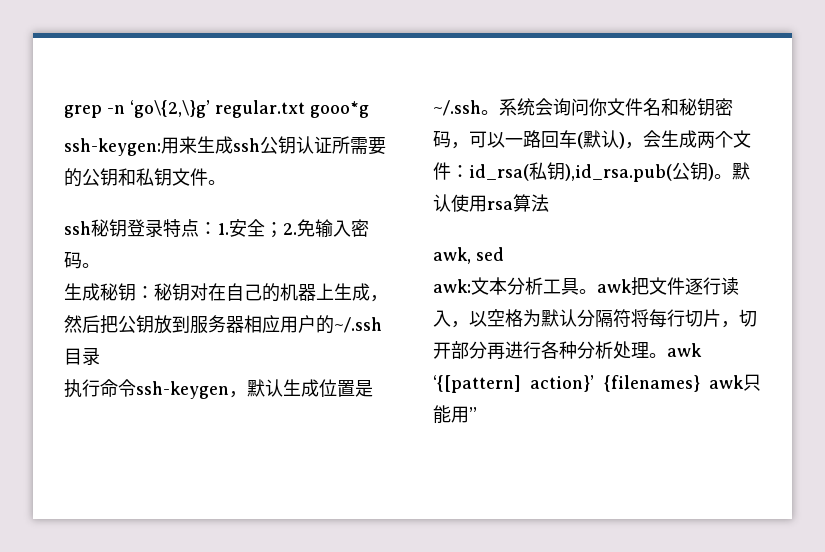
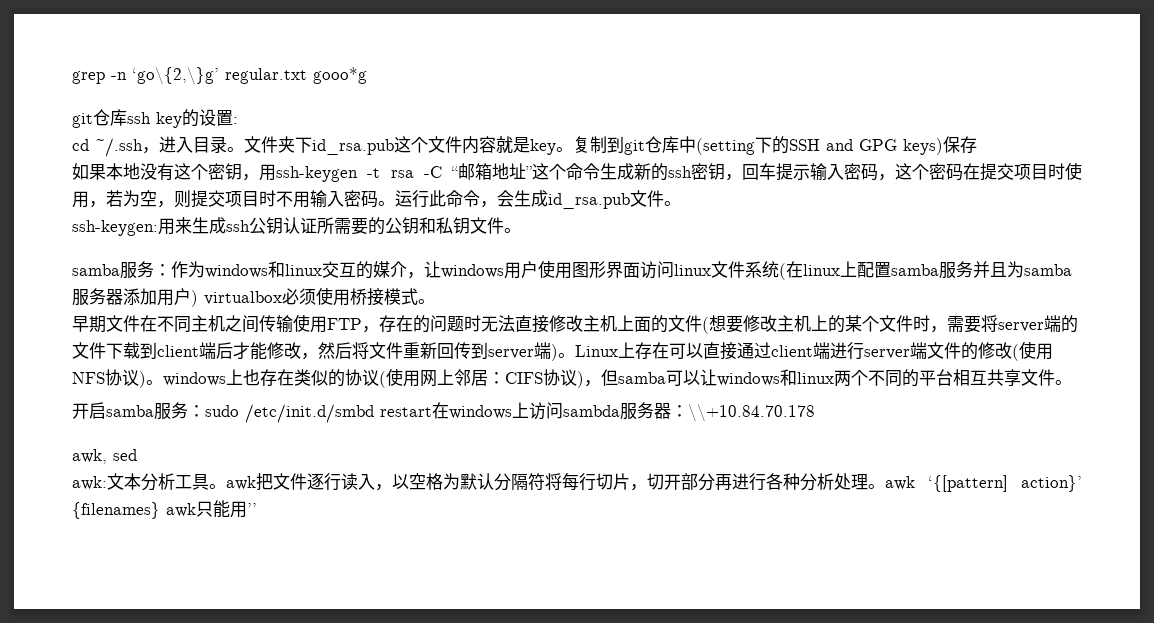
(369, 109) none -> [72,109,238,128] [72,136,977,157] [72,162,1082,182] [72,190,681,209] // git仓库ssh key的设置: // cd ~/.ssh，进入目录。文件夹下id_rsa.pub这个文件内容就是key。复制到git仓库中(setting下的SSH and GPG keys)保存 // 如果本地没有这个密钥，用ssh-keygen -t rsa -C “邮箱地址”这个命令生成新的ssh密钥，回车提示输入密码，这个密码在提交项目时使用，若为空，则提交项目时不用输入密码。运行此命令，会生成id_rsa.pub文件。
[64,219,369,238] [64,252,100,269] [64,283,388,302] [64,315,382,334] [64,347,100,365] [64,379,373,399] [433,98,733,116] [433,130,751,149] [433,162,750,182] [433,194,549,212] ssh秘钥登录特点：1.安全；2.免输入密码。 // 生成秘钥：秘钥对在自己的机器上生成，然后把公钥放到服务器相应用户的~/.ssh目录 // 执行命令ssh-keygen，默认生成位置是~/.ssh。系统会询问你文件名和秘钥密码，可以一路回车(默认)，会生成两个文件：id_rsa(私钥),id_rsa.pub(公钥)。默认使用rsa算法 -> [72,260,1072,280] [72,287,435,307] [72,314,1078,334] [72,341,1053,361] [72,368,1072,388] [72,402,815,423] samba服务：作为windows和linux交互的媒介，让windows用户使用图形界面访问linux文件系统(在linux上配置samba服务并且为samba服务器添加用户) virtualbox必须使用桥接模式。 // 早期文件在不同主机之间传输使用FTP，存在的问题时无法直接修改主机上面的文件(想要修改主机上的某个文件时，需要将server端的文件下载到client端后才能修改，然后将文件重新回传到server端)。Linux上存在可以直接通过client端进行server端文件的修改(使用NFS协议)。windows上也存在类似的协议(使用网上邻居：CIFS协议)，但samba可以让windows和linux两个不同的平台相互共享文件。 // 开启samba服务：sudo /etc/init.d/smbd restart在windows上访问sambda服务器：\\+10.84.70.178

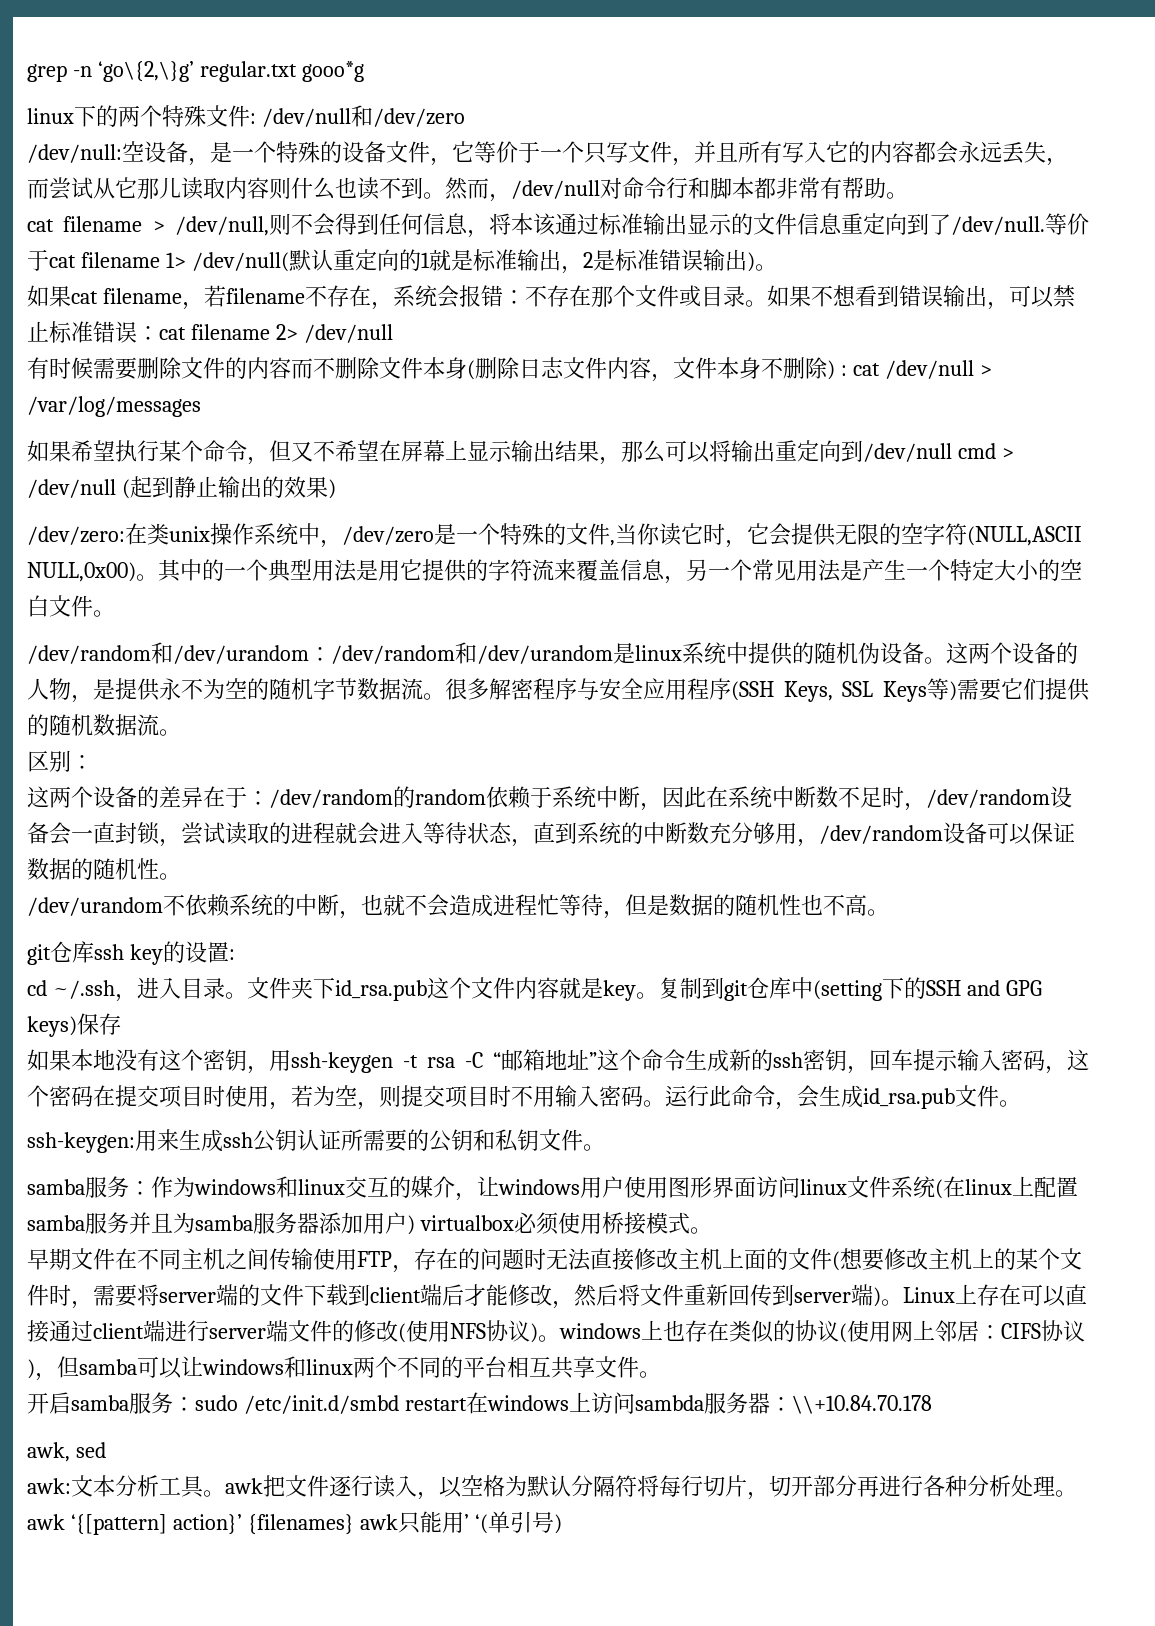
(367, 75) none -> [27,105,465,127] [27,141,1068,166] [27,177,908,202] [27,213,1089,238] [27,249,777,274] [27,285,1075,310] [27,321,393,343] [27,357,992,382] [27,396,201,417] [27,440,1014,465] [27,476,336,499] [27,523,1082,548] [27,559,1082,584] [27,595,115,617] [27,642,1078,665] [27,678,1091,703] [27,714,181,736] [27,750,93,772] [27,786,1072,811] [27,822,1075,847] [27,858,181,880] [27,894,889,919] // linux下的两个特殊文件: /dev/null和/dev/zero // /dev/null:空设备，是一个特殊的设备文件，它等价于一个只写文件，并且所有写入它的内容都会永远丢失，而尝试从它那儿读取内容则什么也读不到。然而，/dev/null对命令行和脚本都非常有帮助。 // cat filename > /dev/null,则不会得到任何信息，将本该通过标准输出显示的文件信息重定向到了/dev/null.等价于cat filename 1> /dev/null(默认重定向的1就是标准输出，2是标准错误输出)。 // 如果cat filename，若filename不存在，系统会报错：不存在那个文件或目录。如果不想看到错误输出，可以禁止标准错误：cat filename 2> /dev/null // 有时候需要删除文件的内容而不删除文件本身(删除日志文件内容，文件本身不删除) : cat /dev/null > /var/log/messages // 如果希望执行某个命令，但又不希望在屏幕上显示输出结果，那么可以将输出重定向到/dev/null cmd > /dev/null (起到静止输出的效果) // /dev/zero:在类unix操作系统中，/dev/zero是一个特殊的文件,当你读它时，它会提供无限的空字符(NULL,ASCII NULL,0x00)。其中的一个典型用法是用它提供的字符流来覆盖信息，另一个常见用法是产生一个特定大小的空白文件。 // /dev/random和/dev/urandom：/dev/random和/dev/urandom是linux系统中提供的随机伪设备。这两个设备的人物，是提供永不为空的随机字节数据流。很多解密程序与安全应用程序(SSH Keys, SSL Keys等)需要它们提供的随机数据流。 // 区别： // 这两个设备的差异在于：/dev/random的random依赖于系统中断，因此在系统中断数不足时，/dev/random设备会一直封锁，尝试读取的进程就会进入等待状态，直到系统的中断数充分够用，/dev/random设备可以保证数据的随机性。 // /dev/urandom不依赖系统的中断，也就不会造成进程忙等待，但是数据的随机性也不高。
[247,503,257,515] ’’ -> [463,1511,562,1534] ’ ‘(单引号)

